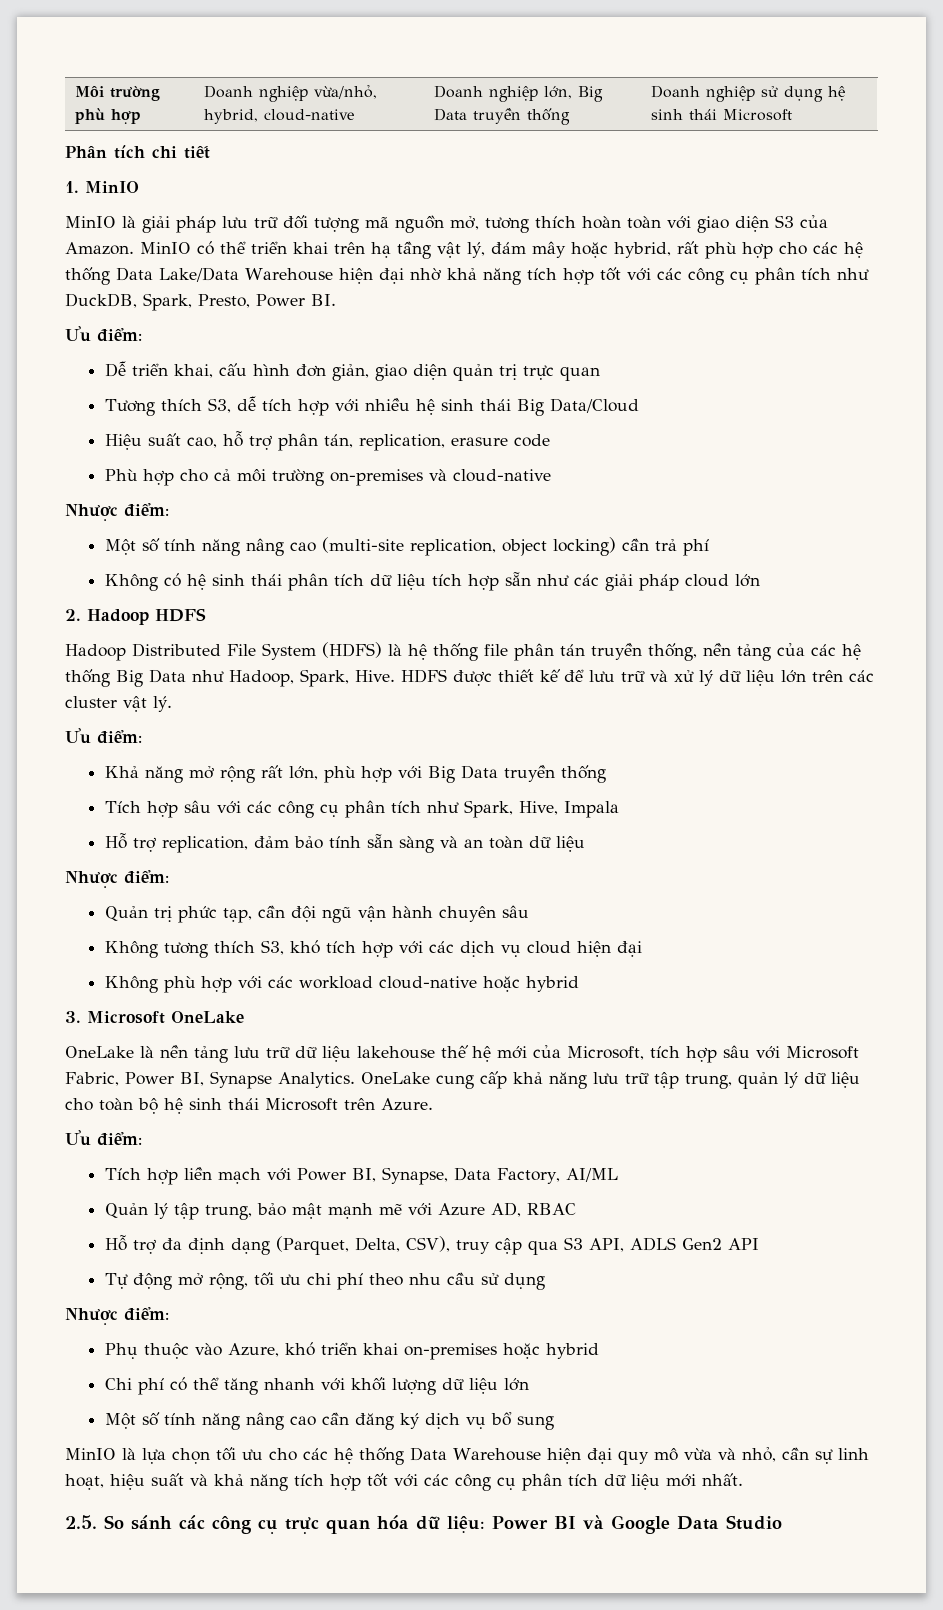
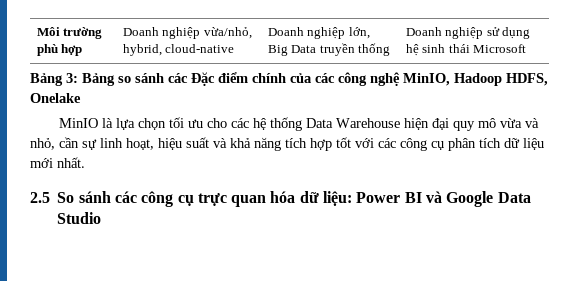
[65,145,210,159] [65,181,139,193] [65,215,828,233] [65,241,863,259] [65,267,869,285] [65,293,336,311] [65,326,142,342] [104,361,600,381] [104,396,639,416] [104,431,550,451] [104,469,551,486] [65,503,169,521] [104,537,709,556] [104,572,760,591] [65,608,206,625] [65,642,861,661] [65,669,874,687] [65,696,172,712] [65,728,142,744] [104,765,606,783] [104,800,619,818] [104,833,585,853] [65,870,169,888] [104,905,529,923] [104,940,642,958] [104,976,579,993] [65,1011,244,1024] [65,1045,859,1063] [65,1071,860,1089] [65,1098,433,1114] [65,1130,142,1146] [104,1167,618,1185] [104,1202,576,1220] [104,1235,759,1255] [104,1272,545,1290] [65,1307,169,1325] [104,1342,599,1360] [104,1377,529,1395] [104,1412,554,1430] Phân tích chi tiết // 1. MinIO // MinIO là giải pháp lưu trữ đối tượng mã nguồn mở, tương thích hoàn toàn với giao diện S3 của Amazon. MinIO có thể triển khai trên hạ tầng vật lý, đám mây hoặc hybrid, rất phù hợp cho các hệ thống Data Lake/Data Warehouse hiện đại nhờ khả năng tích hợp tốt với các công cụ phân tích như DuckDB, Spark, Presto, Power BI. // Ưu điểm: // Dễ triển khai, cấu hình đơn giản, giao diện quản trị trực quan // Tương thích S3, dễ tích hợp với nhiều hệ sinh thái Big Data/Cloud // Hiệu suất cao, hỗ trợ phân tán, replication, erasure code // Phù hợp cho cả môi trường on-premises và cloud-native // Nhược điểm: // Một số tính năng nâng cao (multi-site replication, object locking) cần trả phí // Không có hệ sinh thái phân tích dữ liệu tích hợp sẵn như các giải pháp cloud lớn // 2. Hadoop HDFS // Hadoop Distributed File System (HDFS) là hệ thống file phân tán truyền thống, nền tảng của các hệ thống Big Data như Hadoop, Spark, Hive. HDFS được thiết kế để lưu trữ và xử lý dữ liệu lớn trên các cluster vật lý. // Ưu điểm: // Khả năng mở rộng rất lớn, phù hợp với Big Data truyền thống // Tích hợp sâu với các công cụ phân tích như Spark, Hive, Impala // Hỗ trợ replication, đảm bảo tính sẵn sàng và an toàn dữ liệu // Nhược điểm: // Quản trị phức tạp, cần đội ngũ vận hành chuyên sâu // Không tương thích S3, khó tích hợp với các dịch vụ cloud hiện đại // Không phù hợp với các workload cloud-native hoặc hybrid // 3. Microsoft OneLake // OneLake là nền tảng lưu trữ dữ liệu lakehouse thế hệ mới của Microsoft, tích hợp sâu với Microsoft Fabric, Power BI, Synapse Analytics. OneLake cung cấp khả năng lưu trữ tập trung, quản lý dữ liệu cho toàn bộ hệ sinh thái Microsoft trên Azure. // Ưu điểm: // Tích hợp liền mạch với Power BI, Synapse, Data Factory, AI/ML // Quản lý tập trung, bảo mật mạnh mẽ với Azure AD, RBAC // Hỗ trợ đa định dạng (Parquet, Delta, CSV), truy cập qua S3 API, ADLS Gen2 API // Tự động mở rộng, tối ưu chi phí theo nhu cầu sử dụng // Nhược điểm: // Phụ thuộc vào Azure, khó triển khai on-premises hoặc hybrid // Chi phí có thể tăng nhanh với khối lượng dữ liệu lớn // Một số tính năng nâng cao cần đăng ký dịch vụ bổ sung -> [30,72,548,86] [30,93,81,103] Bảng 3: Bảng so sánh các Đặc điểm chính của các công nghệ MinIO, Hadoop HDFS, Onelake
[65,1515,97,1529] 2.5. -> [30,192,50,203] 2.5

